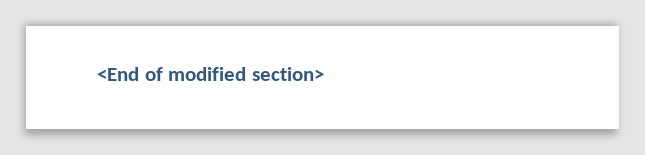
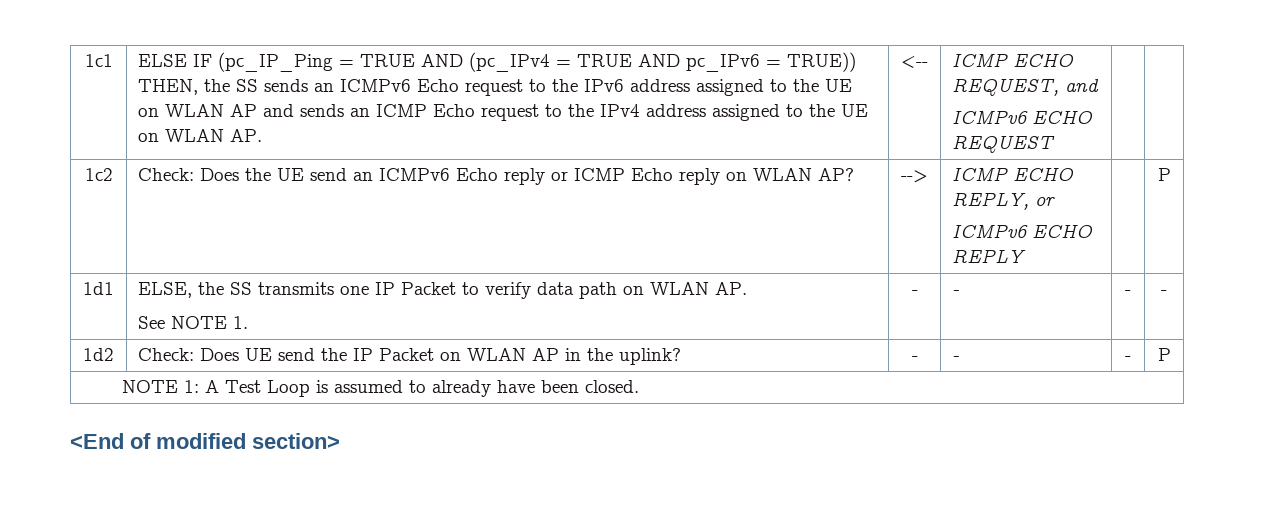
(97, 74) none -> [84,54,113,67] [138,52,857,72] [138,79,853,96] [138,104,869,121] [138,129,263,142] [901,56,928,68] [952,53,1075,67] [952,78,1100,96] [952,110,1094,124] [952,135,1056,153] [84,168,113,181] [138,168,855,185] [901,170,928,183] [952,167,1075,181] [952,192,1056,210] [952,224,1094,238] [952,249,1027,263] [1157,168,1171,181] [83,282,114,295] [138,282,748,299] [138,316,249,329] [911,290,918,295] [952,290,960,295] [1125,290,1131,295] [1161,290,1167,295] [83,348,114,361] [138,348,682,365] [911,356,918,361] [952,356,960,361] [1125,356,1131,361] [1157,348,1171,361] [122,380,640,397] 1c1 | ELSE IF (pc_IP_Ping = TRUE AND (pc_IPv4 = TRUE AND pc_IPv6 = TRUE)) THEN, the SS sends an ICMPv6 Echo request to the IPv6 address assigned to the UE on WLAN AP and sends an ICMP Echo request to the IPv4 address assigned to the UE on WLAN AP. | <-- | ICMP ECHO REQUEST, and // ICMPv6 ECHO REQUEST | | // 1c2 | Check: Does the UE send an ICMPv6 Echo reply or ICMP Echo reply on WLAN AP? | --> | ICMP ECHO REPLY, or // ICMPv6 ECHO REPLY | | P // 1d1 | ELSE, the SS transmits one IP Packet to verify data path on WLAN AP. // See NOTE 1. | - | - | - | - // 1d2 | Check: Does UE send the IP Packet on WLAN AP in the uplink? | - | - | - | P // NOTE 1: A Test Loop is assumed to already have been closed. //

